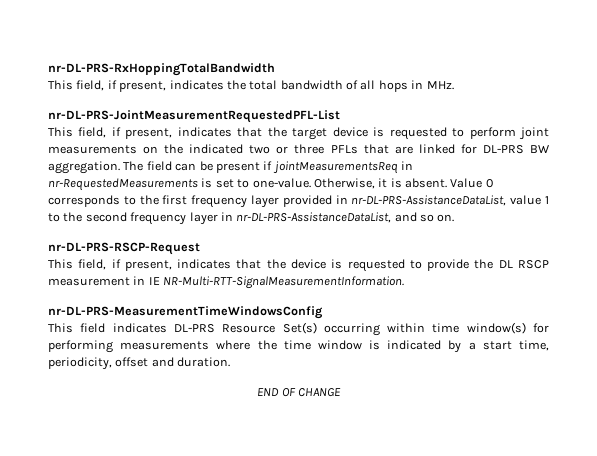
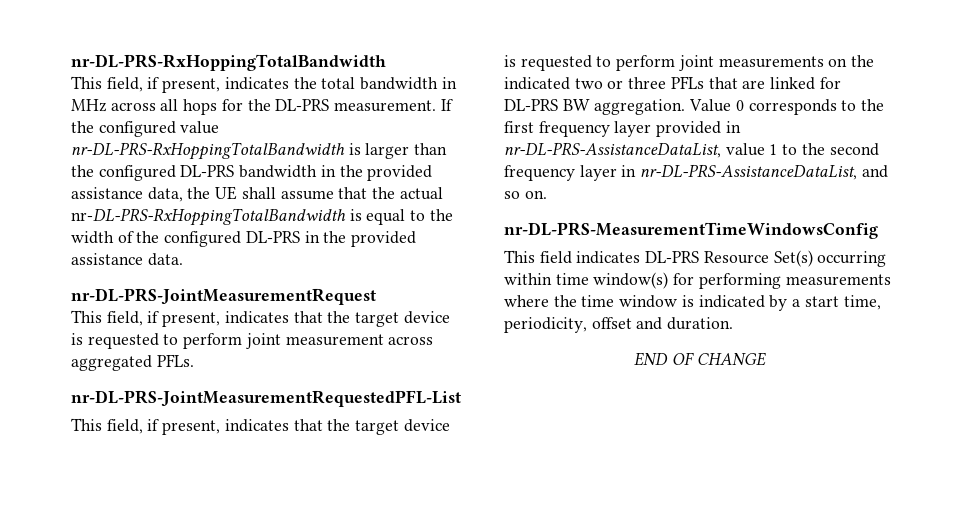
[346,80,454,92] of all hops in MHz. -> [441,77,457,89] [71,99,453,115] [71,121,220,137] [71,142,448,160] [71,165,433,181] [71,186,443,202] [71,208,453,226] [71,231,417,247] [71,253,183,266] [71,288,376,305] [71,310,450,327] [71,333,434,349] [71,354,194,371] in MHz across all hops for the DL-PRS measurement. If the configured value nr-DL-PRS-RxHoppingTotalBandwidth is larger than the configured DL-PRS bandwidth in the provided assistance data, the UE shall assume that the actual nr-DL-PRS-RxHoppingTotalBandwidth is equal to the width of the configured DL-PRS in the provided assistance data. // nr-DL-PRS-JointMeasurementRequest // This field, if present, indicates that the target device is requested to perform joint measurement across aggregated PFLs.
[123,161,413,174] [48,178,447,191] The field can be present if jointMeasurementsReq in nr-RequestedMeasurements is set to one-value. Otherwise, it is absent. -> (686, 107) none
[48,242,200,255] [48,259,549,272] [48,276,405,289] // nr-DL-PRS-RSCP-Request // This field, if present, indicates that the device is requested to provide the DL RSCP measurement in IE NR-Multi-RTT-SignalMeasurementInformation. -> (547, 194) none

